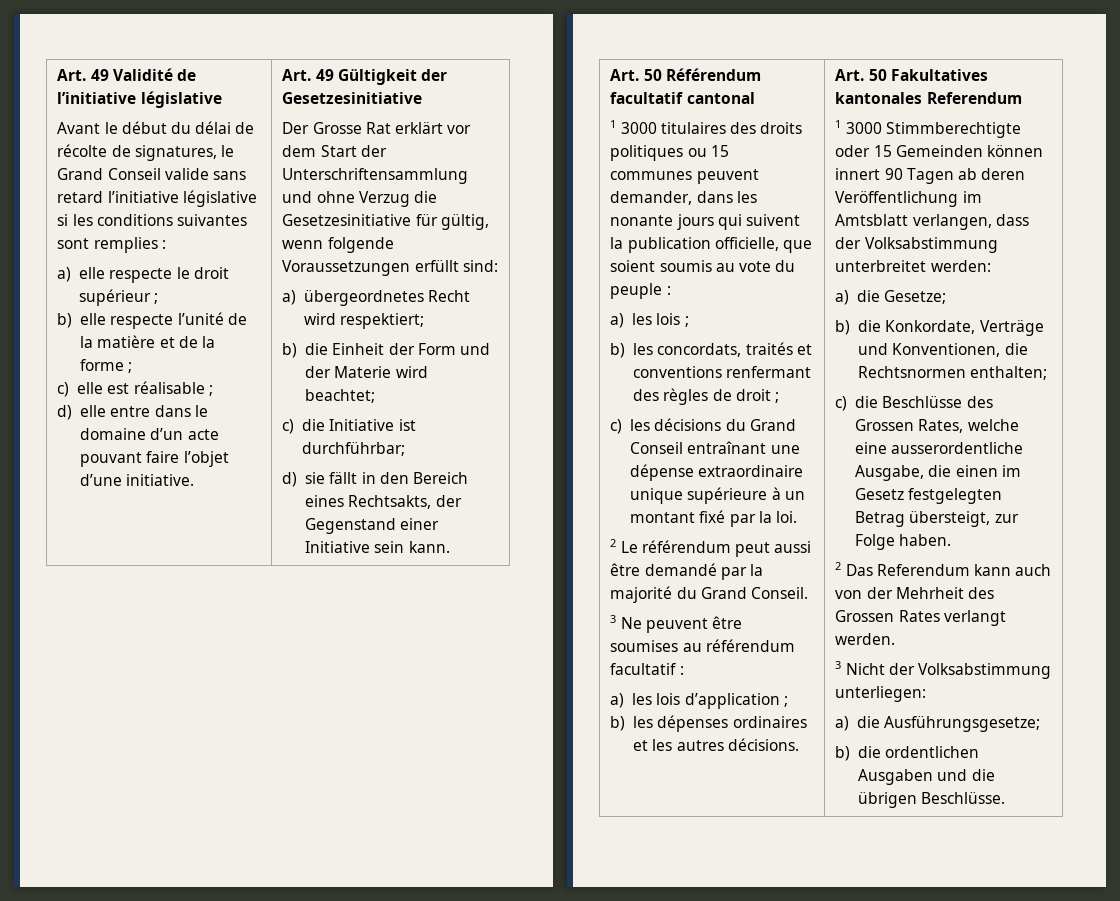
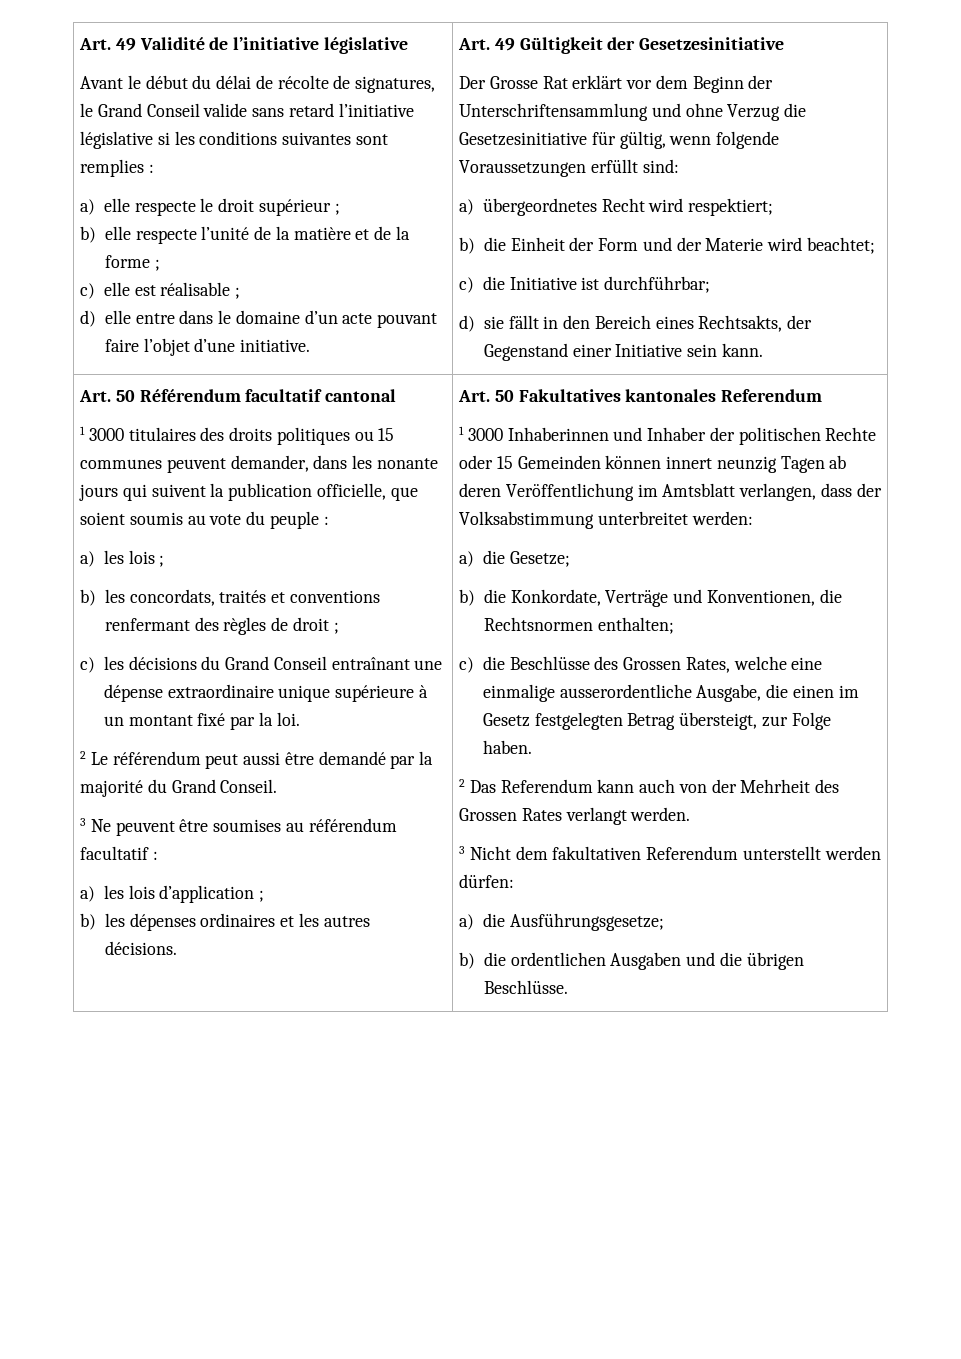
[320,145,357,157] Start -> [692,76,744,93] Beginn
[885,122,1021,138] Stimmberechtigte -> [507,427,877,445] Inhaberinnen und Inhaber der politischen Rechte
[884,168,903,180] 90 -> [716,456,777,473] neunzig
(888, 448) none -> [482,684,555,702] einmalige
[888,663,1051,679] [835,686,927,702] der Volksabstimmung unterliegen: -> [515,846,881,860] [459,874,515,888] dem fakultativen Referendum unterstellt werden dürfen:

